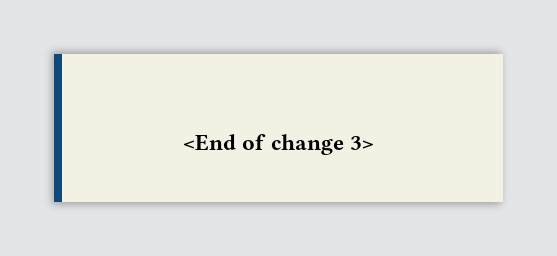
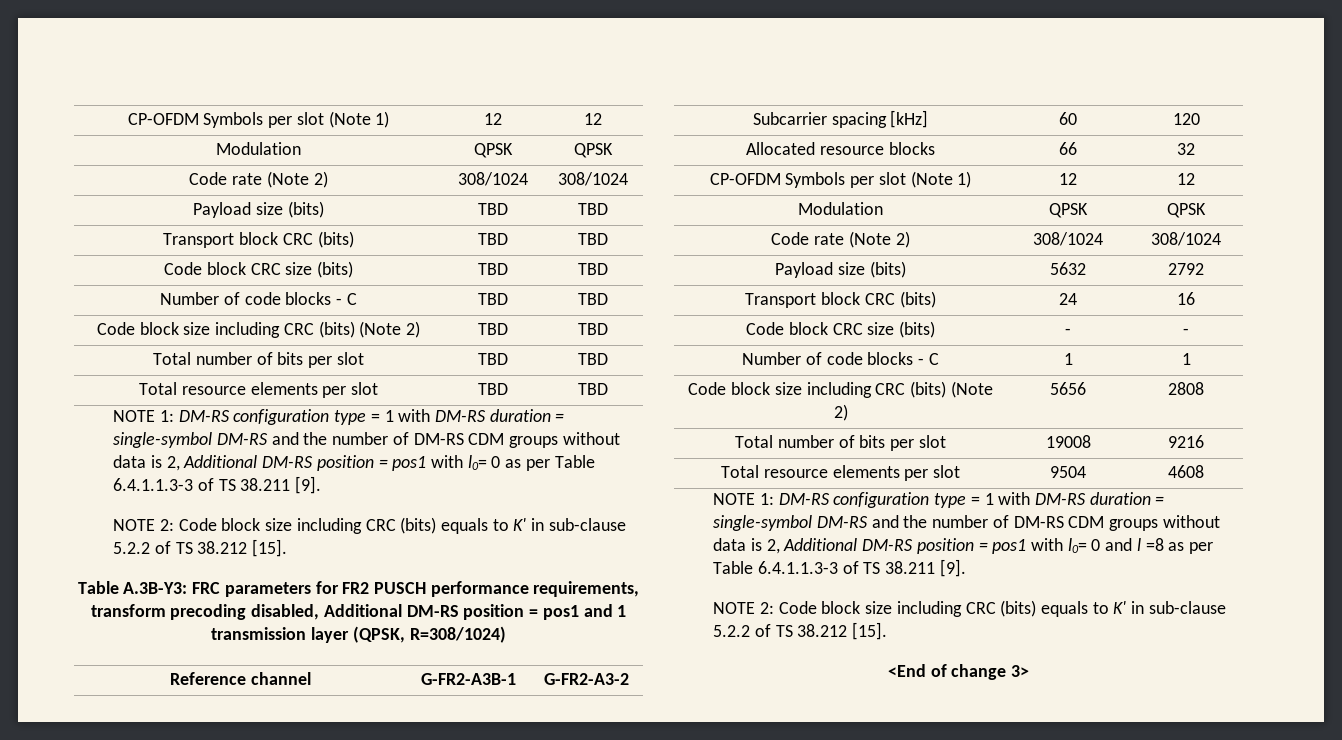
(183, 142) none -> [127,111,390,128] [483,113,502,125] [583,113,602,125] [216,142,301,155] [473,143,513,158] [573,143,613,158] [189,171,328,188] [457,172,528,186] [557,172,628,186] [193,201,324,218] [477,203,508,215] [577,203,608,215] [163,231,354,248] [477,233,508,245] [577,233,608,245] [164,261,353,278] [477,263,508,275] [577,263,608,275] [160,292,357,305] [477,293,508,305] [577,293,608,305] [96,321,421,338] [477,323,508,335] [577,323,608,335] [153,352,364,368] [477,353,508,365] [577,353,608,365] [139,382,378,398] [477,383,508,395] [577,383,608,395] [113,409,565,425] [113,432,620,448] [113,455,595,471] [113,476,322,494] [113,517,626,534] [113,539,288,557] [77,581,640,597] [90,604,627,620] [211,626,506,643] [170,672,311,685] [420,673,516,685] [543,673,629,685] [752,110,929,128] [1059,112,1077,125] [1172,113,1200,125] [746,142,935,155] [1059,142,1077,155] [1177,143,1195,155] [709,171,972,188] [1059,173,1077,185] [1177,173,1195,185] [798,202,883,215] [1049,203,1088,218] [1167,203,1206,218] [771,231,910,248] [1033,232,1103,246] [1151,232,1221,246] [775,261,906,278] [1050,262,1086,275] [1168,263,1204,275] [745,291,936,308] [1059,293,1077,305] [1177,292,1195,305] [746,321,935,338] [1065,328,1071,335] [1183,328,1189,335] [742,352,939,365] [1063,353,1073,365] [1181,353,1191,365] [688,381,993,398] [833,404,848,421] [1050,382,1086,395] [1168,382,1204,395] [735,435,946,451] [1045,435,1091,448] [1168,435,1204,448] [721,465,960,481] [1050,466,1086,478] [1168,465,1204,478] [713,492,1165,508] [713,515,1220,531] [713,538,1214,554] [713,559,966,577] [713,600,1226,617] [713,622,888,640] CP-OFDM Symbols per slot (Note 1) | 12 | 12 // Modulation | QPSK | QPSK // Code rate (Note 2) | 308/1024 | 308/1024 // Payload size (bits) | TBD | TBD // Transport block CRC (bits) | TBD | TBD // Code block CRC size (bits) | TBD | TBD // Number of code blocks - C | TBD | TBD // Code block size including CRC (bits) (Note 2) | TBD | TBD // Total number of bits per slot | TBD | TBD // Total resource elements per slot | TBD | TBD // NOTE 1: DM-RS configuration type = 1 with DM-RS duration = single-symbol DM-RS and the number of DM-RS CDM groups without data is 2, Additional DM-RS position = pos1 with l0= 0 as per Table 6.4.1.1.3-3 of TS 38.211 [9]. // NOTE 2: Code block size including CRC (bits) equals to K' in sub-clause 5.2.2 of TS 38.212 [15]. // Table A.3B-Y3: FRC parameters for FR2 PUSCH performance requirements, transform precoding disabled, Additional DM-RS position = pos1 and 1 transmission layer (QPSK, R=308/1024) // Reference channel | G-FR2-A3B-1 | G-FR2-A3-2 // Subcarrier spacing [kHz] | 60 | 120 // Allocated resource blocks | 66 | 32 // CP-OFDM Symbols per slot (Note 1) | 12 | 12 // Modulation | QPSK | QPSK // Code rate (Note 2) | 308/1024 | 308/1024 // Payload size (bits) | 5632 | 2792 // Transport block CRC (bits) | 24 | 16 // Code block CRC size (bits) | - | - // Number of code blocks - C | 1 | 1 // Code block size including CRC (bits) (Note 2) | 5656 | 2808 // Total number of bits per slot | 19008 | 9216 // Total resource elements per slot | 9504 | 4608 // NOTE 1: DM-RS configuration type = 1 with DM-RS duration = single-symbol DM-RS and the number of DM-RS CDM groups without data is 2, Additional DM-RS position = pos1 with l0= 0 and l =8 as per Table 6.4.1.1.3-3 of TS 38.211 [9]. // NOTE 2: Code block size including CRC (bits) equals to K' in sub-clause 5.2.2 of TS 38.212 [15]. //

